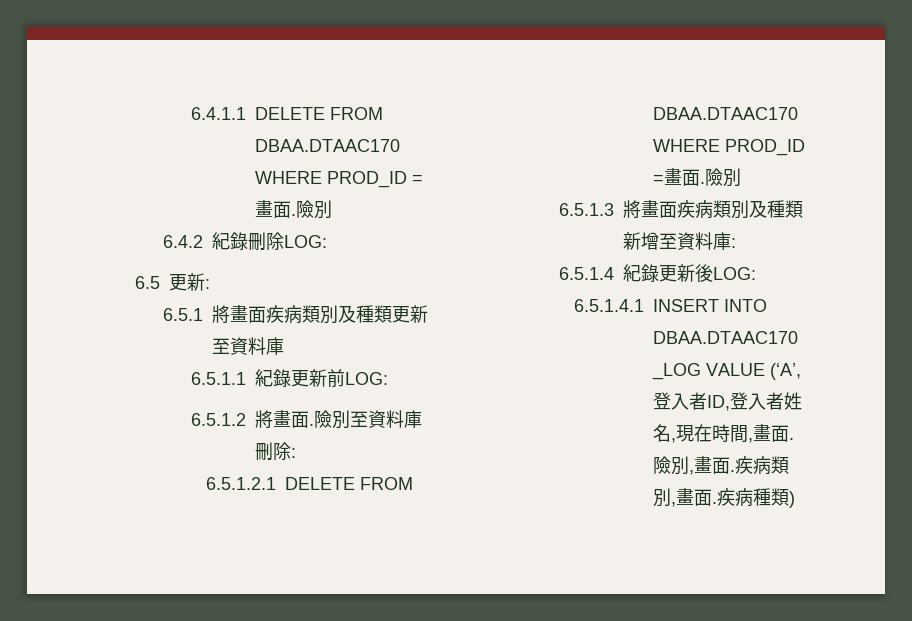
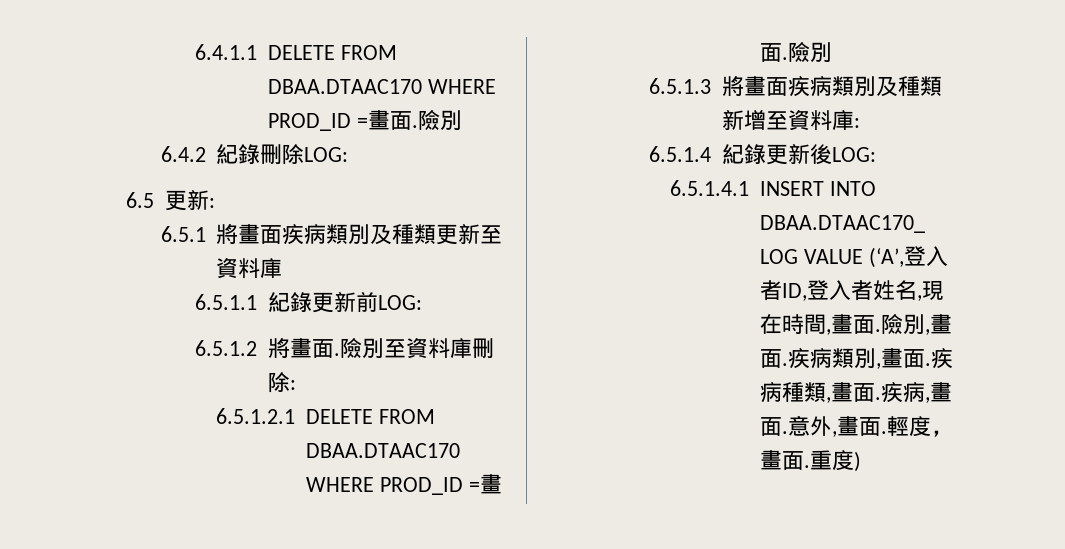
(789, 497) none -> [825,381,952,403] [759,415,953,437] [759,450,854,471] ,畫面.疾病,畫面.意外,畫面.輕度，畫面.重度

